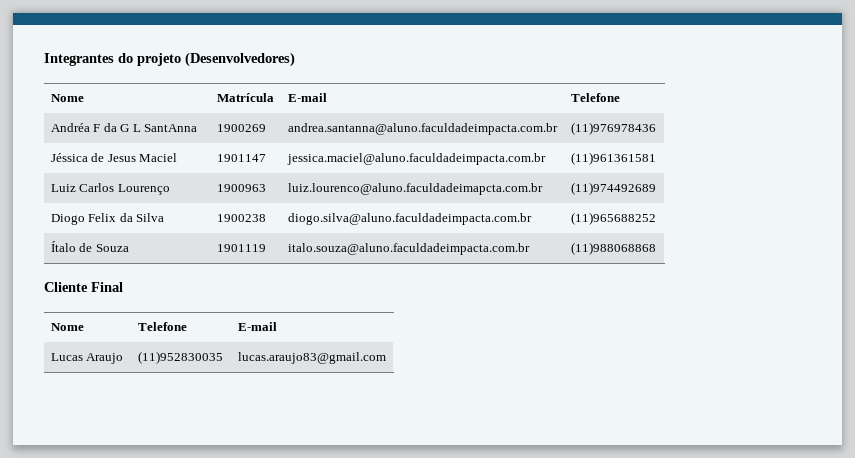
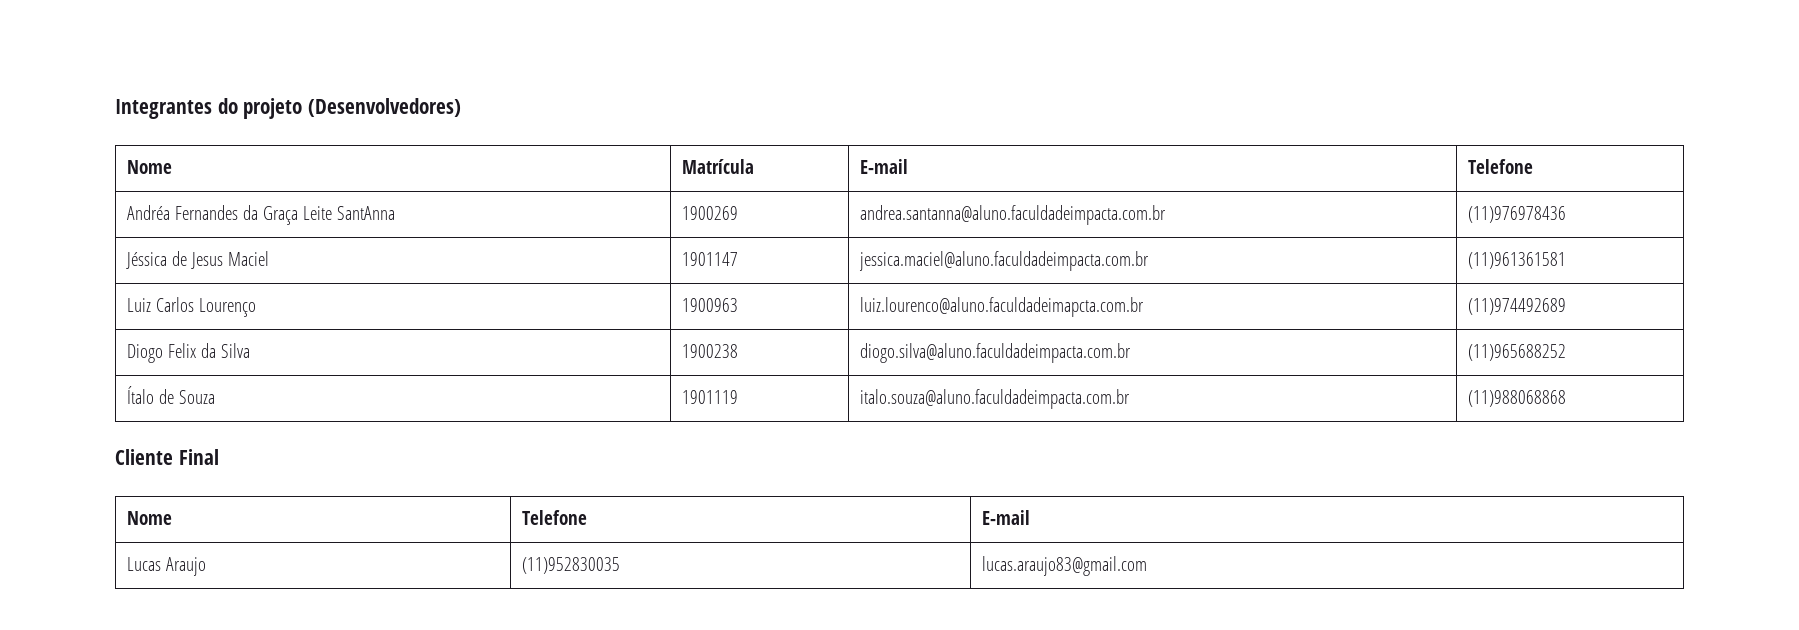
[93,123,141,132] F da G L -> [174,205,333,225] Fernandes da Graça Leite

